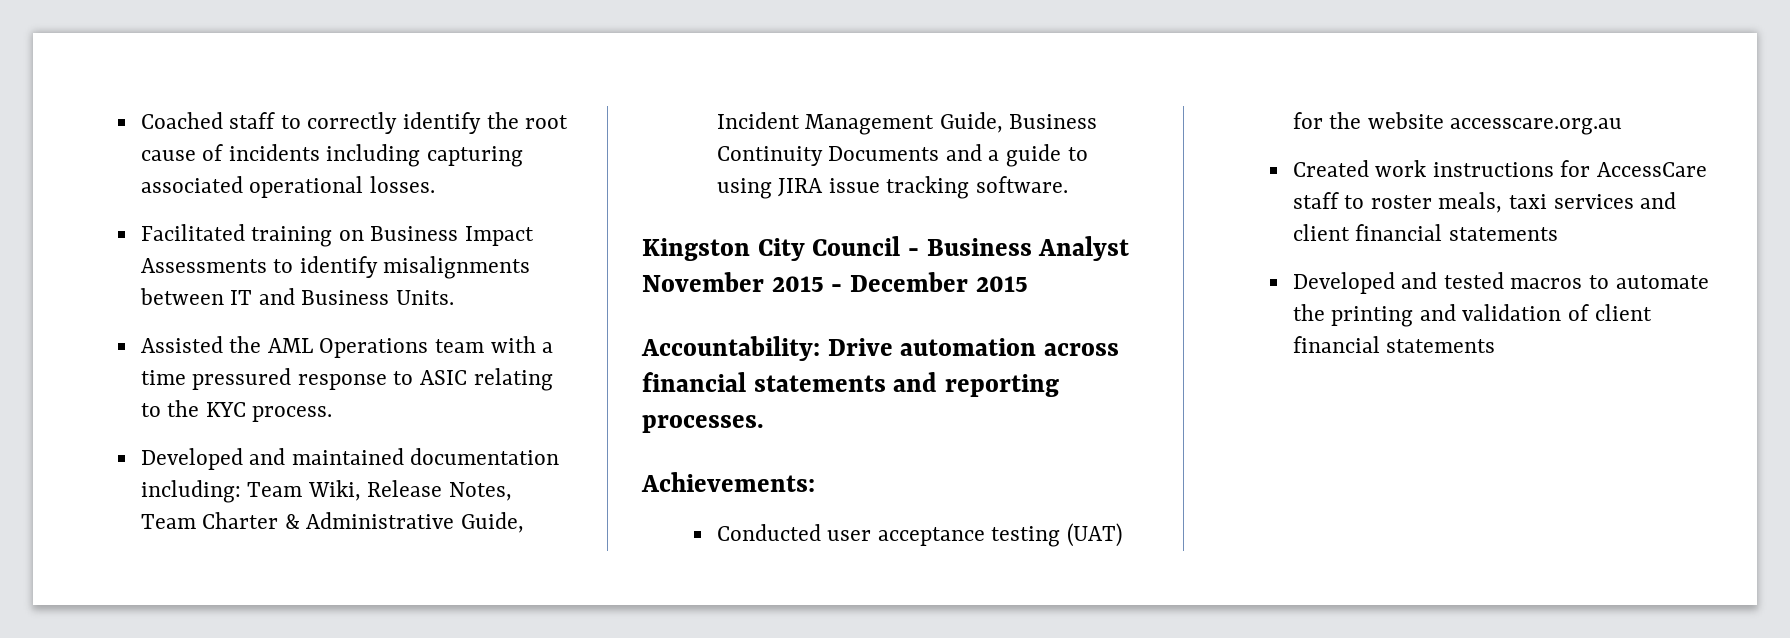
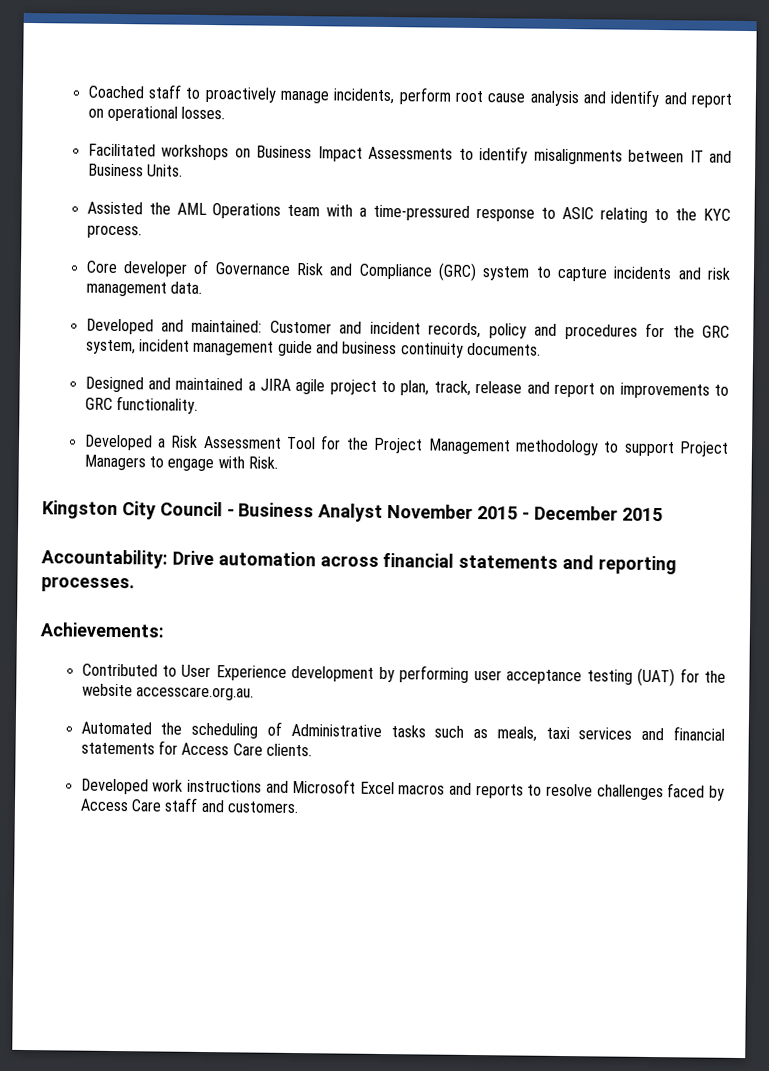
[307,112,569,134] [140,144,523,167] [140,176,243,193] correctly identify the root cause of incidents including capturing associated -> [204,86,733,108] [87,108,104,118] proactively manage incidents, perform root cause analysis and identify and report on
[251,226,333,247] training -> [161,144,230,161] workshops
[140,368,292,390] time pressured -> [373,204,471,221] time-pressured
[140,448,560,470] [140,480,512,503] [140,512,524,533] [716,112,1098,135] [716,144,1088,167] [716,176,1068,199] Developed and maintained documentation including: Team Wiki, Release Notes, Team Charter & Administrative Guide, Incident Management Guide, Business Continuity Documents and a guide to using JIRA issue tracking software. -> [85,259,732,282] [85,281,202,297] [85,318,730,340] [85,339,541,358] [84,376,729,399] [84,395,198,414] [83,434,730,457] [83,454,278,472] Core developer of Governance Risk and Compliance (GRC) system to capture incidents and risk management data. // Developed and maintained: Customer and incident records, policy and procedures for the GRC system, incident management guide and business continuity documents. // Designed and maintained a JIRA agile project to plan, track, release and report on improvements to GRC functionality. // Developed a Risk Assessment Tool for the Project Management methodology to support Project Managers to engage with Risk.
[716,524,821,541] Conducted -> [81,663,470,683] Contributed to User Experience development by performing
[1450,118,1623,135] [1292,160,1707,177] [1292,192,1432,209] accesscare.org.au // Created work instructions for AccessCare staff to roster -> [135,686,254,701] [80,721,489,739] accesscare.org.au. // Automated the scheduling of Administrative tasks such as
[1292,224,1558,241] [1292,272,1709,294] [1292,304,1652,327] [1292,336,1496,353] client financial statements // Developed and tested macros to automate the printing and validation of client financial statements -> [672,726,725,741] [80,740,312,757] [80,778,725,801] [79,797,299,814] financial statements for Access Care clients. // Developed work instructions and Microsoft Excel macros and reports to resolve challenges faced by Access Care staff and customers.

